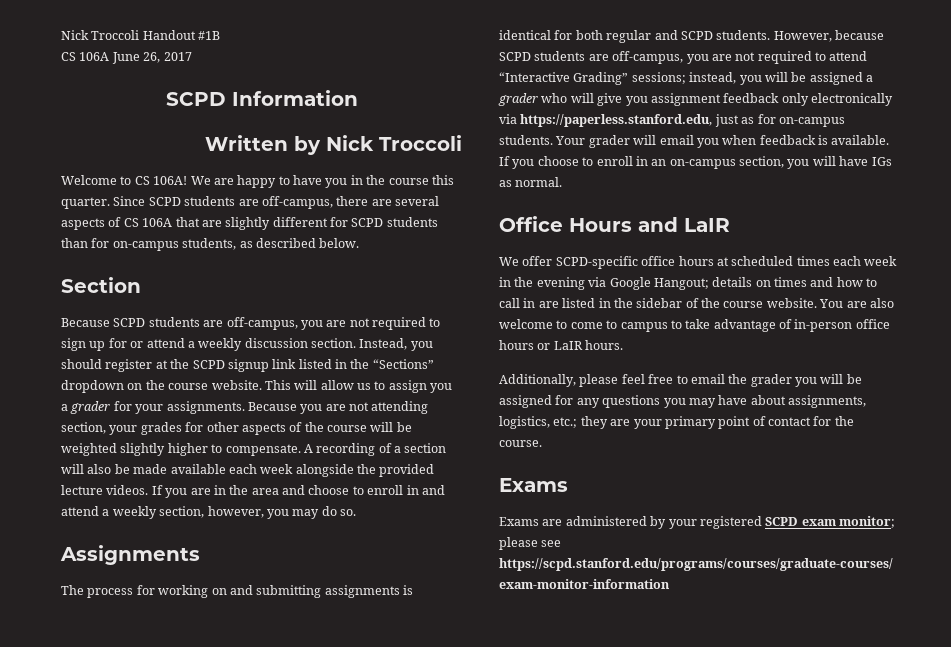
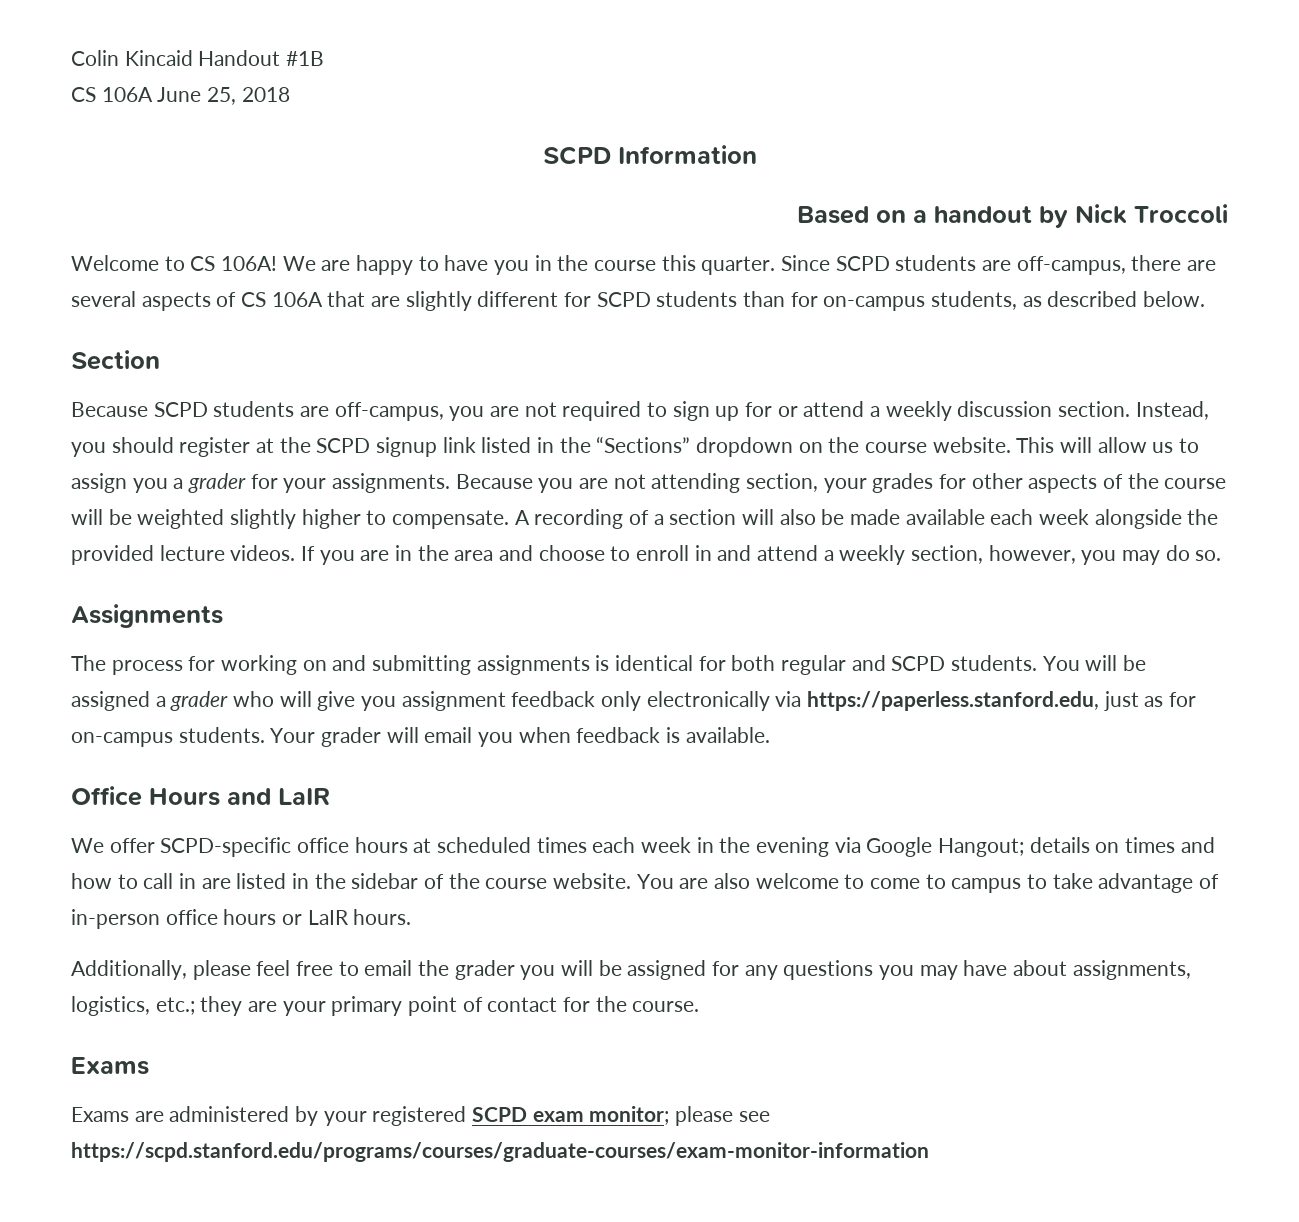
[61,30,140,40] Nick Troccoli -> [71,50,193,66] Colin Kincaid
[143,52,192,63] 26, 2017 -> [207,87,290,105] 25, 2018
[205,135,288,151] Written -> [797,206,1032,224] Based on a handout
[773,30,884,42] [499,51,868,64] [499,72,762,85] However, because SCPD students are off-campus, you are not required to attend “Interactive Grading” sessions; instead, you -> [1042,656,1080,671] You
[499,156,892,169] [499,177,563,187] If you choose to enroll in an on-campus section, you will have IGs as normal. -> (770, 735) none

